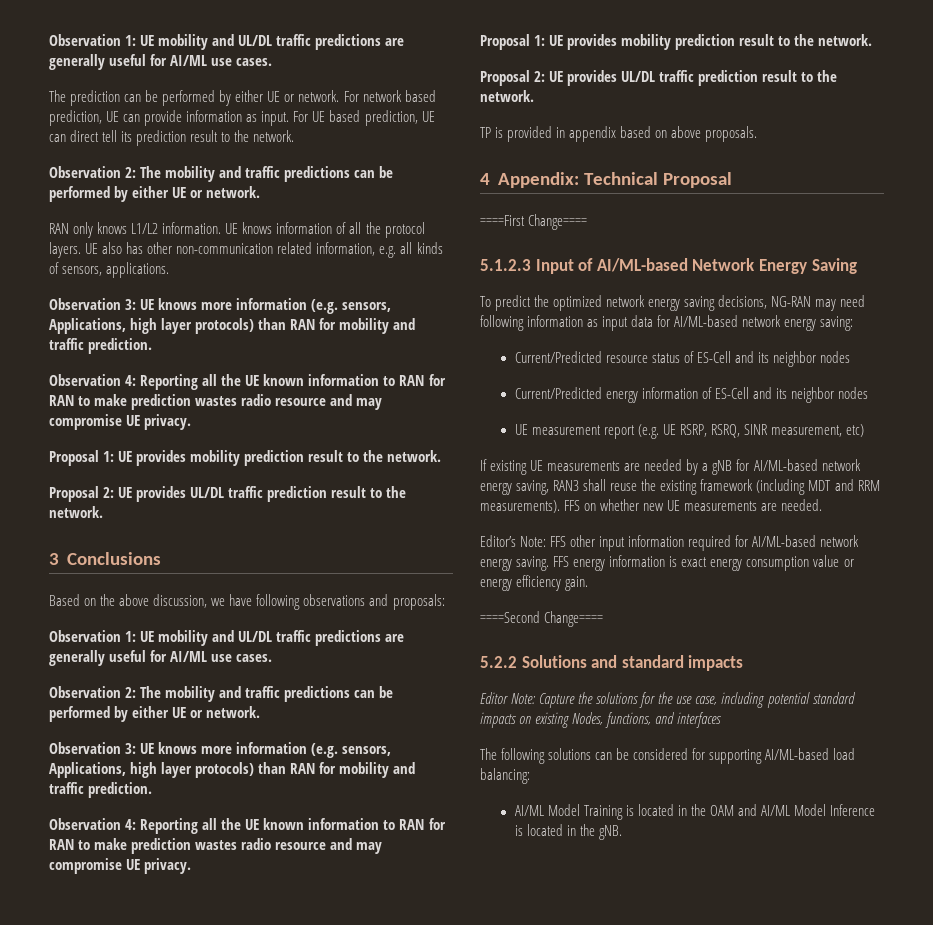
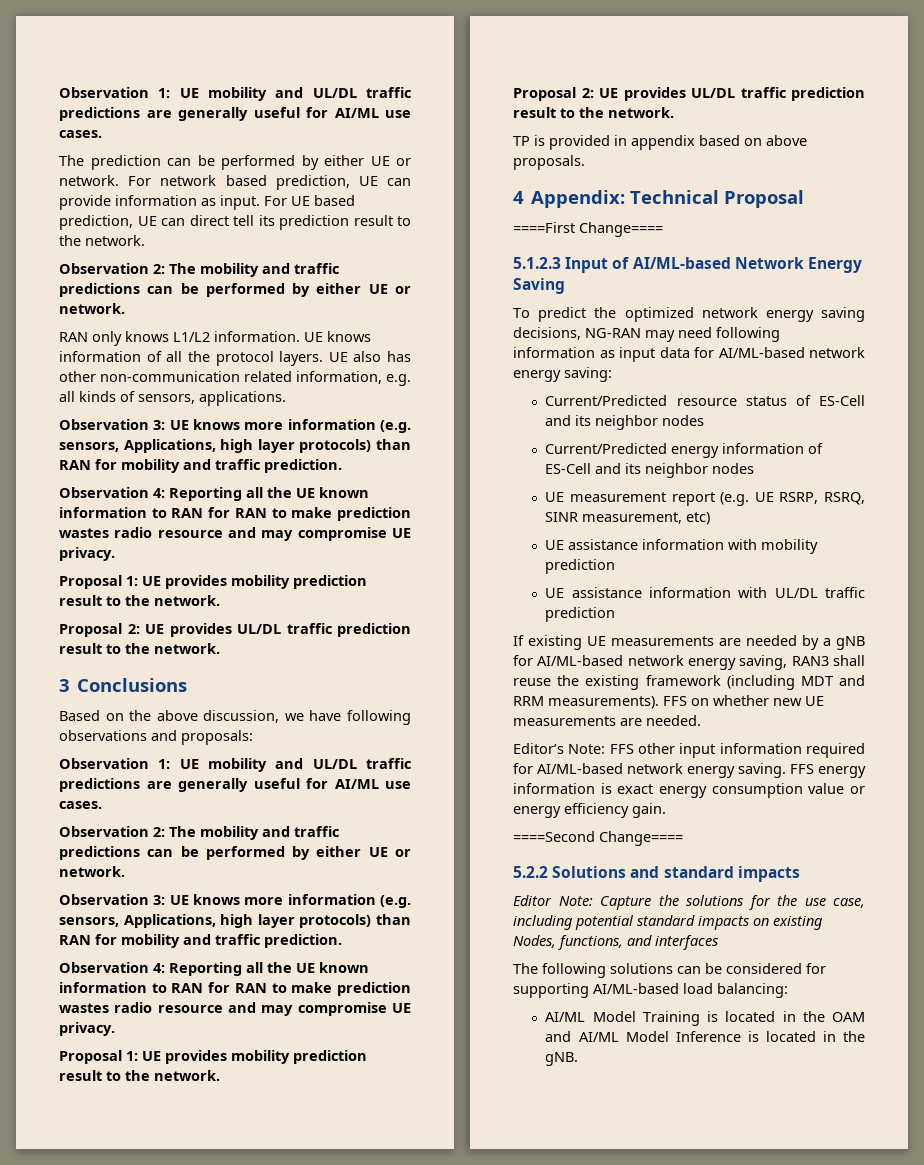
(865, 430) none -> [545,539,819,554] [545,559,616,574] [545,587,865,598] [545,607,616,622] // UE assistance information with mobility prediction // UE assistance information with UL/DL traffic prediction

